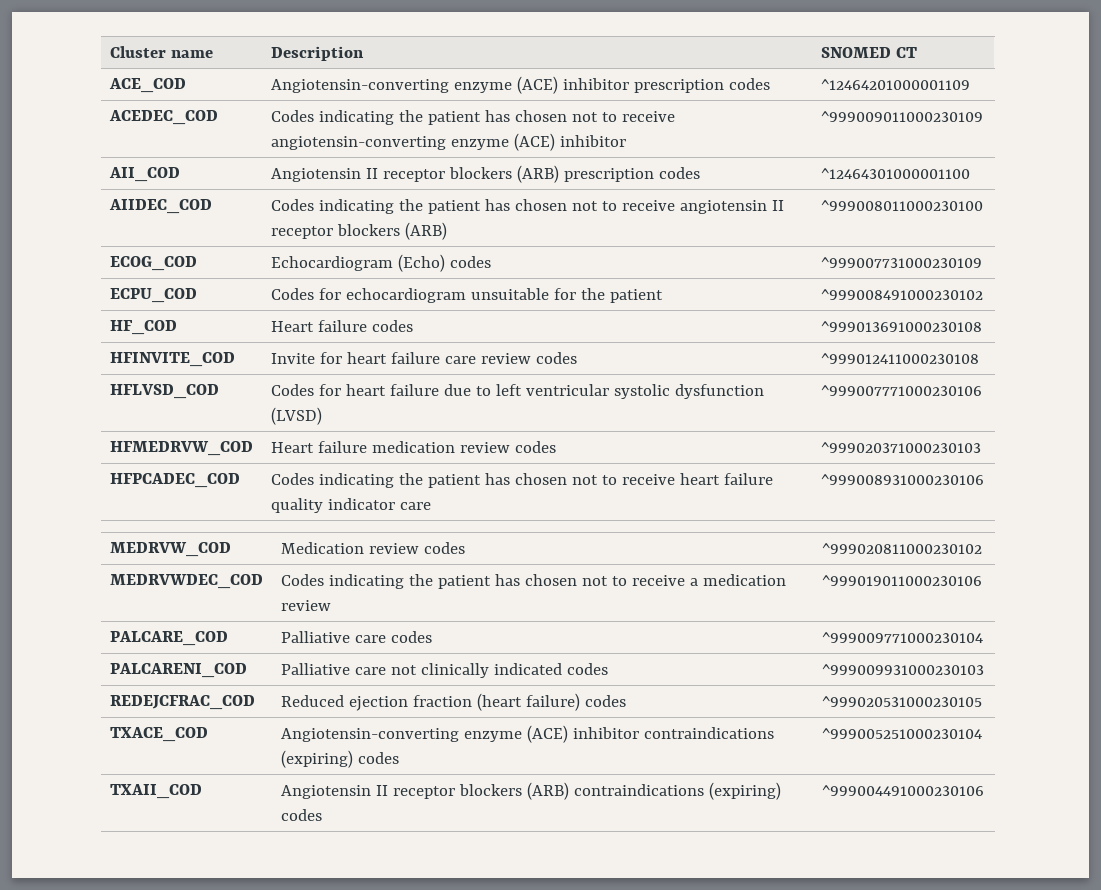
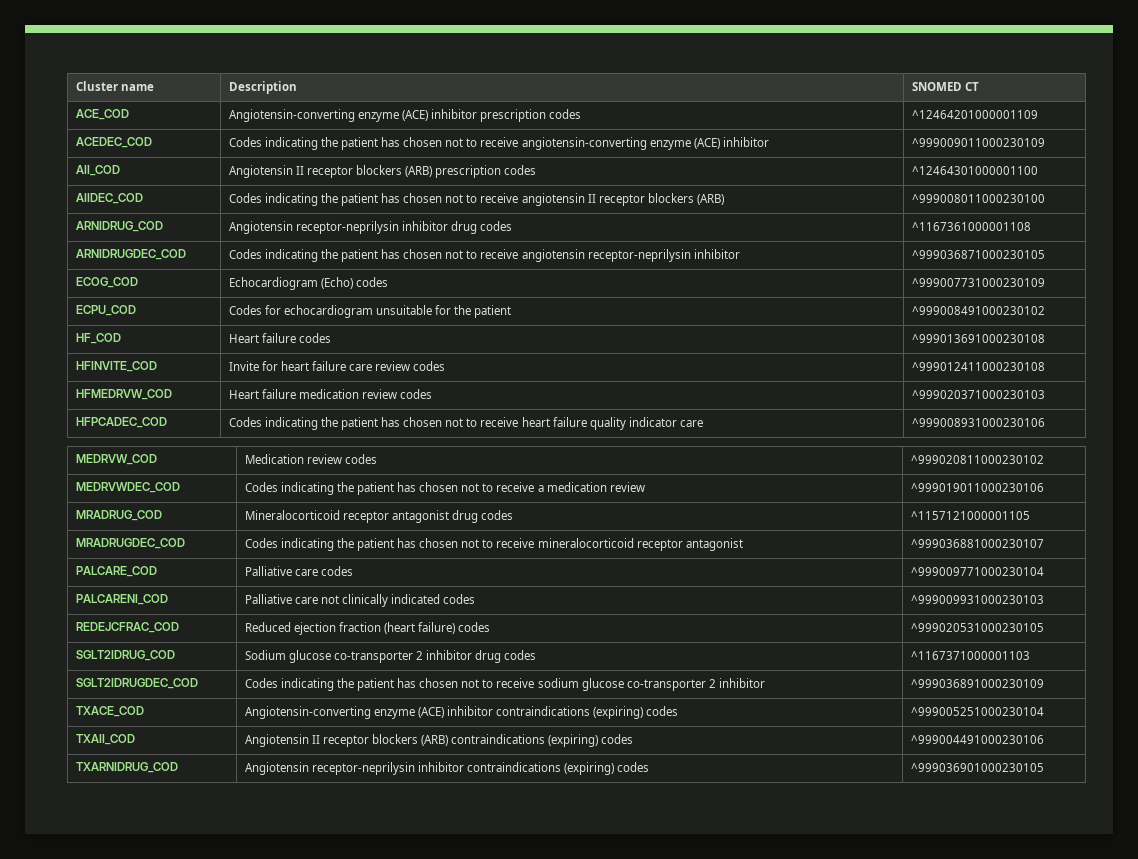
(983, 205) none -> [75,221,163,232] [228,221,513,234] [911,222,1031,231] [75,249,186,260] [228,249,740,262] [911,250,1045,259] // ARNIDRUG_COD | Angiotensin receptor-neprilysin inhibitor drug codes | ^1167361000001108 // ARNIDRUGDEC_COD | Codes indicating the patient has chosen not to receive angiotensin receptor-neprilysin inhibitor | ^999036871000230105
[109,384,219,399] [270,384,764,399] [270,407,322,425] [820,385,982,396] // HFLVSD_COD | Codes for heart failure due to left ventricular systolic dysfunction (LVSD) | ^999007771000230106 -> (1045, 366) none
(982, 580) none -> [75,510,162,521] [244,510,514,523] [910,511,1030,520] [75,538,185,549] [244,538,743,551] [910,539,1044,548] // MRADRUG_COD | Mineralocorticoid receptor antagonist drug codes | ^1157121000001105 // MRADRUGDEC_COD | Codes indicating the patient has chosen not to receive mineralocorticoid receptor antagonist | ^999036881000230107
(982, 701) none -> [75,650,175,661] [244,650,537,663] [910,651,1030,660] [75,678,198,689] [244,678,765,691] [910,679,1044,688] // SGLT2IDRUG_COD | Sodium glucose co-transporter 2 inhibitor drug codes | ^1167371000001103 // SGLT2IDRUGDEC_COD | Codes indicating the patient has chosen not to receive sodium glucose co-transporter 2 inhibitor | ^999036891000230109
(984, 790) none -> [75,762,178,773] [244,762,650,775] [910,763,1044,772] // TXARNIDRUG_COD | Angiotensin receptor-neprilysin inhibitor contraindications (expiring) codes | ^999036901000230105

